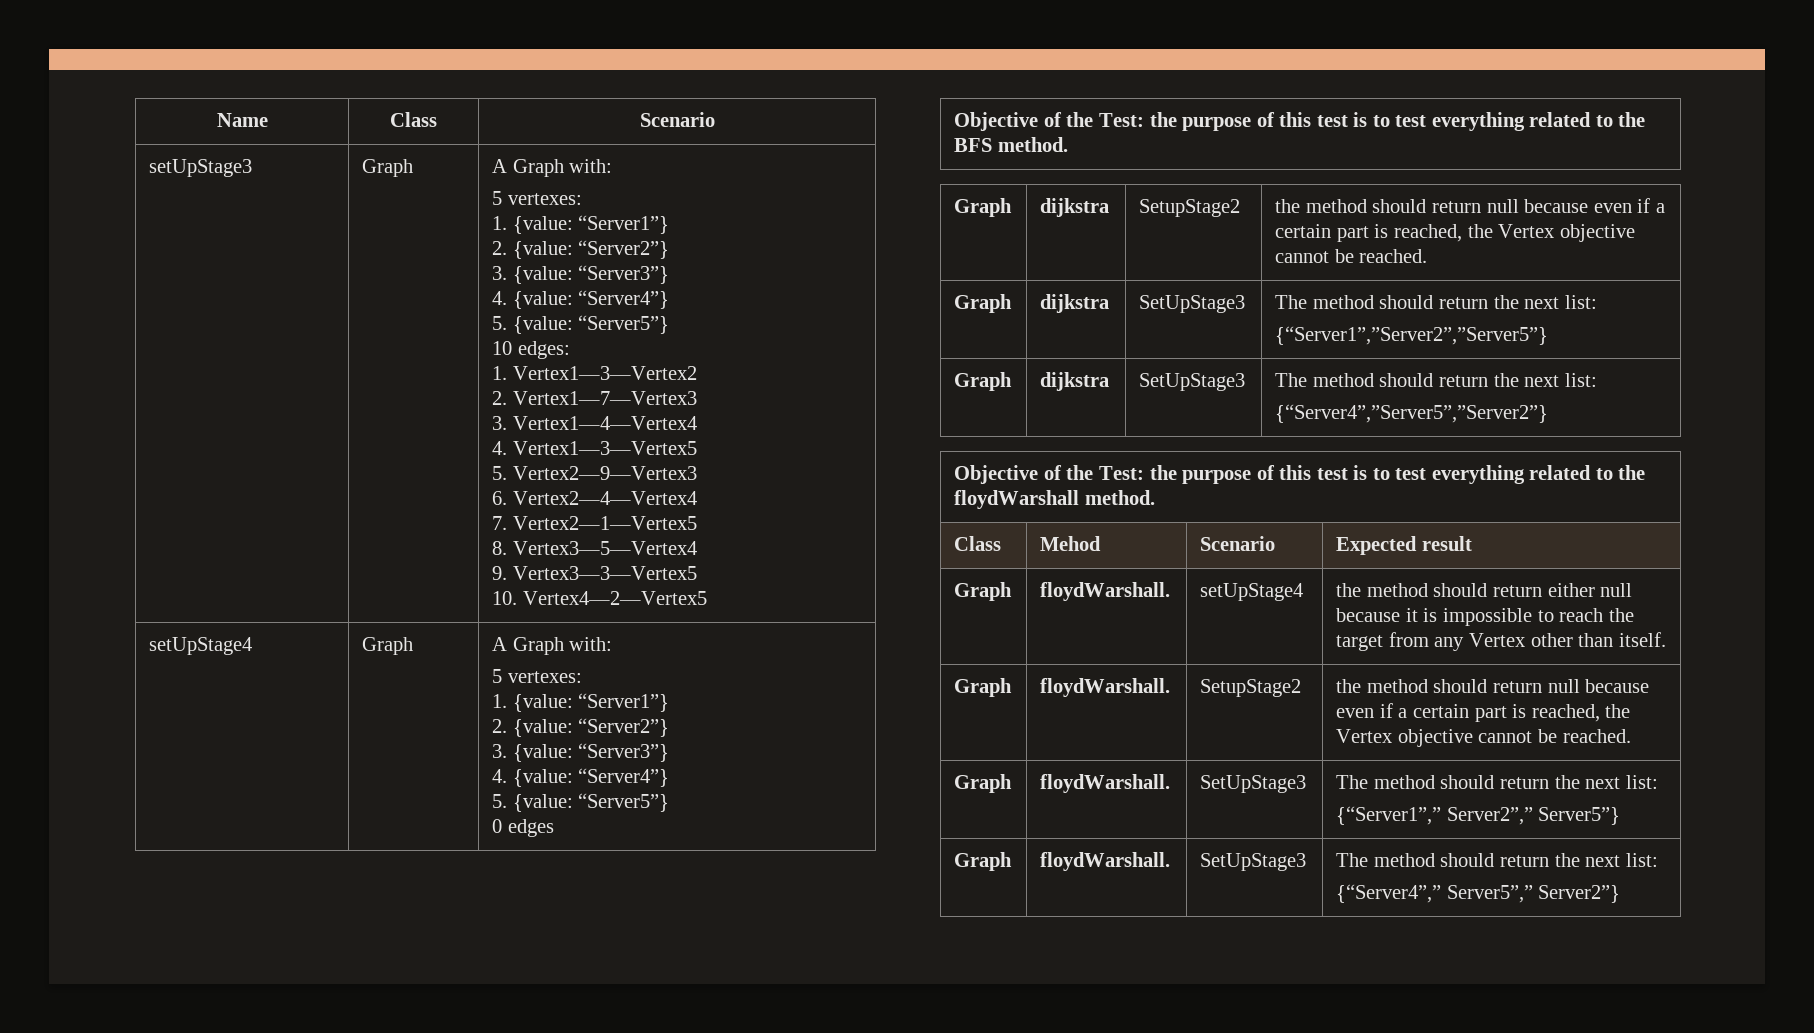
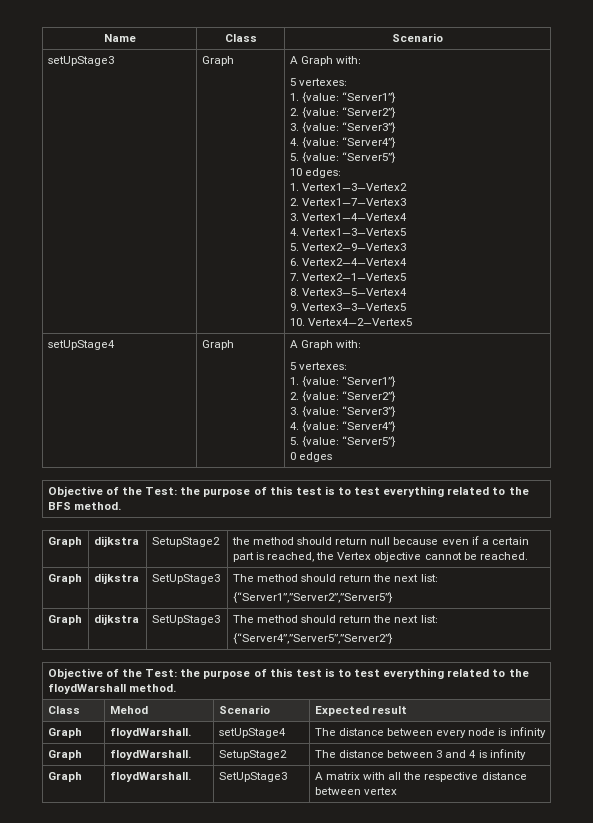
[1336,583,1633,597] [1336,608,1634,626] [1336,632,1666,651] [954,678,1013,697] [1040,678,1171,697] [1200,679,1302,697] [1336,679,1650,693] [1336,703,1631,722] [1336,729,1631,747] [954,774,1013,793] [1040,774,1171,793] [1200,775,1307,793] [1336,775,1658,789] [1336,806,1621,825] [954,852,1013,871] [1040,852,1171,871] [1200,853,1307,871] [1336,853,1658,867] [1336,884,1621,903] the method should return either null because it is impossible to reach the target from any Vertex other than itself. // Graph | floydWarshall. | SetupStage2 | the method should return null because even if a certain part is reached, the Vertex objective cannot be reached. // Graph | floydWarshall. | SetUpStage3 | The method should return the next list: // {“Server1”,” Server2”,” Server5”} // Graph | floydWarshall. | SetUpStage3 | The method should return the next list: // {“Server4”,” Server5”,” Server2”} -> [314,727,546,738] [47,750,82,760] [109,750,191,760] [218,750,287,760] [314,749,526,760] [47,772,82,782] [109,772,191,782] [218,772,287,782] [314,772,527,782] [314,787,398,795] The distance between every node is infinity // Graph | floydWarshall. | SetupStage2 | The distance between 3 and 4 is infinity // Graph | floydWarshall. | SetUpStage3 | A matrix with all the respective distance between vertex

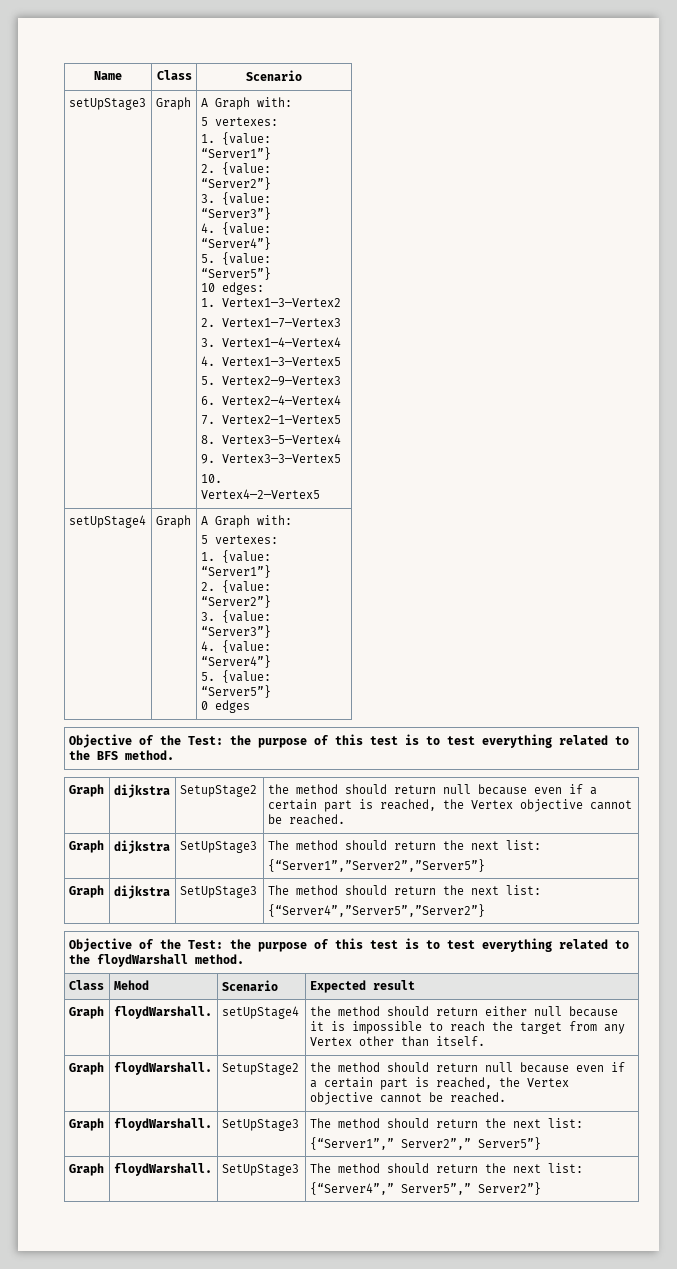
[314,727,546,738] [47,750,82,760] [109,750,191,760] [218,750,287,760] [314,749,526,760] [47,772,82,782] [109,772,191,782] [218,772,287,782] [314,772,527,782] [314,787,398,795] The distance between every node is infinity // Graph | floydWarshall. | SetupStage2 | The distance between 3 and 4 is infinity // Graph | floydWarshall. | SetUpStage3 | A matrix with all the respective distance between vertex -> [309,1006,618,1017] [309,1021,625,1034] [309,1036,485,1047] [68,1062,104,1075] [113,1062,212,1075] [221,1063,299,1075] [309,1062,625,1073] [309,1077,569,1090] [309,1092,506,1105] [68,1118,104,1131] [113,1118,212,1131] [221,1119,299,1131] [309,1118,583,1128] [309,1137,541,1150] [68,1163,104,1176] [113,1163,212,1176] [221,1164,299,1176] [309,1163,583,1173] [309,1182,541,1195] the method should return either null because it is impossible to reach the target from any Vertex other than itself. // Graph | floydWarshall. | SetupStage2 | the method should return null because even if a certain part is reached, the Vertex objective cannot be reached. // Graph | floydWarshall. | SetUpStage3 | The method should return the next list: // {“Server1”,” Server2”,” Server5”} // Graph | floydWarshall. | SetUpStage3 | The method should return the next list: // {“Server4”,” Server5”,” Server2”}

